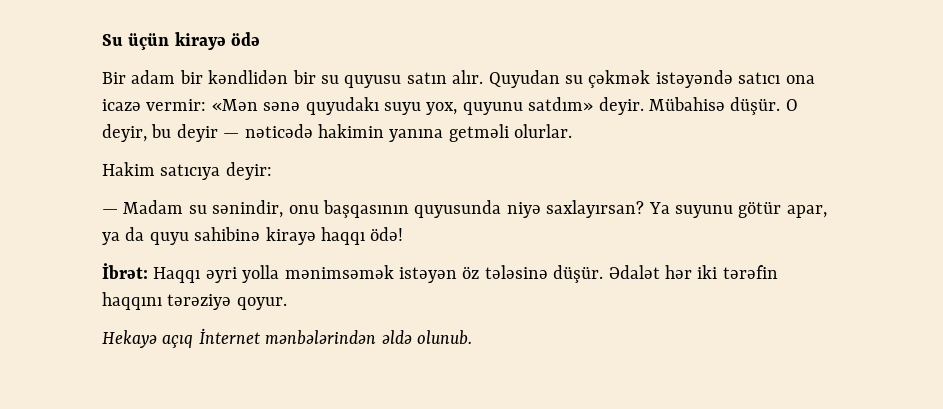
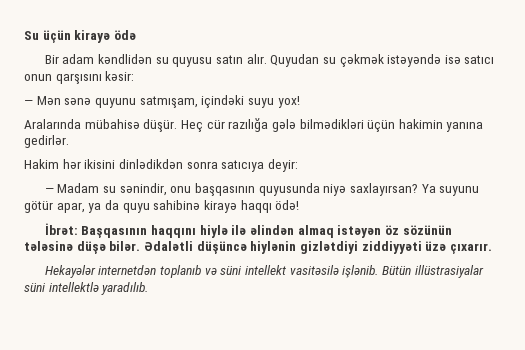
[179,70,316,84] bir kəndlidən bir -> [97,54,152,64] kəndlidən
[738,72,815,84] [102,97,798,115] [102,124,573,142] [102,162,155,176] satıcı ona icazə vermir: «Mən sənə quyudakı suyu yox, quyunu satdım» deyir. Mübahisə düşür. O deyir, bu deyir — nəticədə hakimin yanına getməli olurlar. // Hakim -> [444,55,495,64] [24,71,135,84] [24,95,300,108] [24,118,484,132] [24,135,69,148] [24,159,218,169] isə satıcı onun qarşısını kəsir: // — Mən sənə quyunu satmışam, içindəki suyu yox! // Aralarında mübahisə düşür. Heç cür razılığa gələ bilmədikləri üçün hakimin yanına gedirlər. // Hakim hər ikisini dinlədikdən sonra
[153,265,778,283] [102,292,287,310] [102,328,472,348] Haqqı əyri yolla mənimsəmək istəyən öz tələsinə düşür. Ədalət hər iki tərəfin haqqını tərəziyə qoyur. // Hekayə açıq İnternet mənbələrindən əldə olunub. -> [81,225,452,238] [24,241,492,254] [44,265,484,278] [24,282,149,295] Başqasının haqqını hiylə ilə əlindən almaq istəyən öz sözünün tələsinə düşə bilər. Ədalətli düşüncə hiylənin gizlətdiyi ziddiyyəti üzə çıxarır. // Hekayələr internetdən toplanıb və süni intellekt vasitəsilə işlənib. Bütün illüstrasiyalar süni intellektlə yaradılıb.

